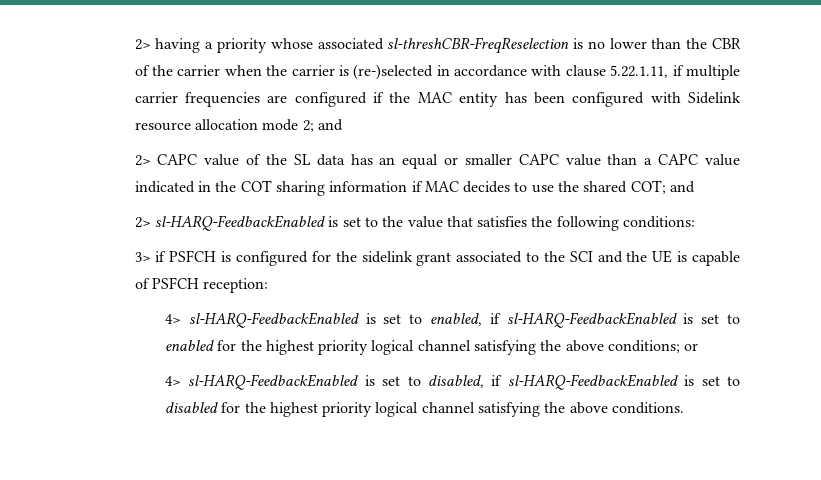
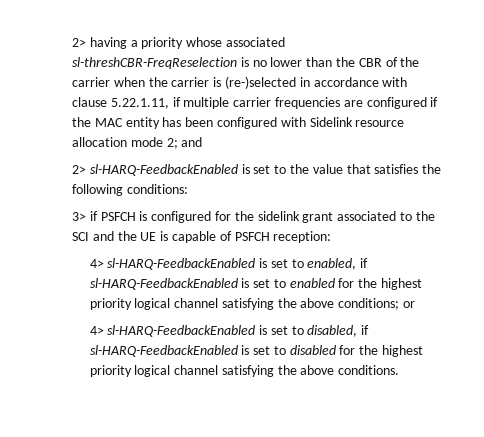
[134,154,740,169] [134,180,696,196] // 2> CAPC value of the SL data has an equal or smaller CAPC value than a CAPC value indicated in the COT sharing information if MAC decides to use the shared COT; and -> (203, 142) none

